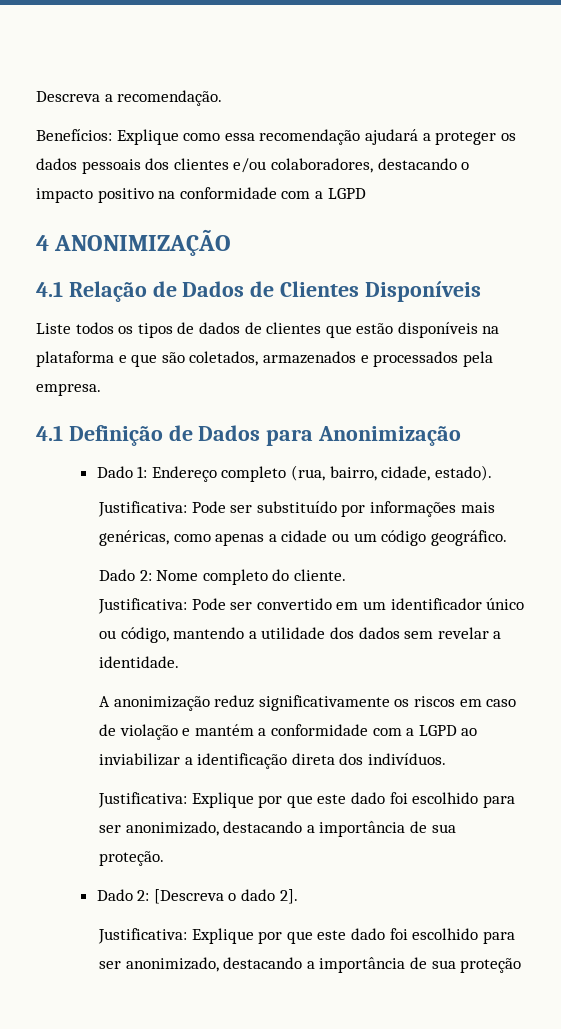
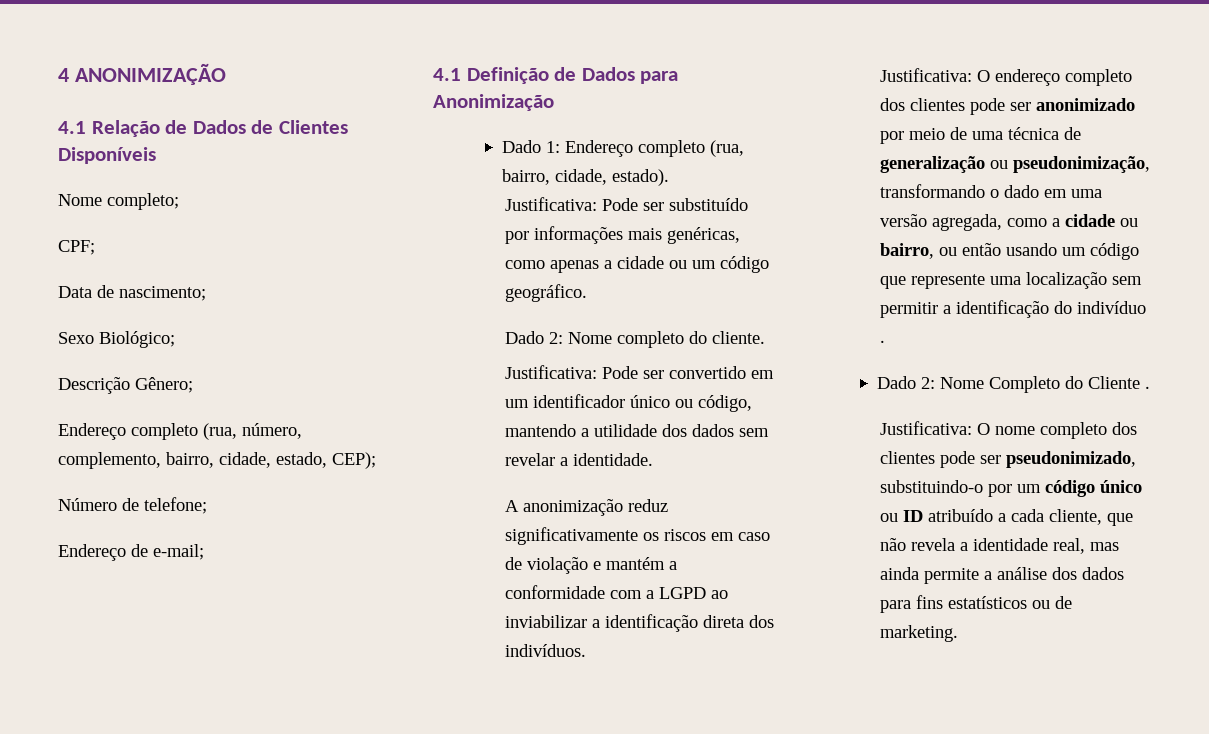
[36,90,223,106] [36,129,516,145] [36,158,470,174] [36,187,366,203] Descreva a recomendação. // Benefícios: Explique como essa recomendação ajudará a proteger os dados pessoais dos clientes e/ou colaboradores, destacando o impacto positivo na conformidade com a LGPD // -> (58, 75) none
[36,322,500,338] [36,351,493,367] [36,383,101,396] Liste todos os tipos de dados de clientes que estão disponíveis na plataforma e que são coletados, armazenados e processados pela empresa. -> [58,193,179,210] [58,240,95,255] [58,285,206,301] [58,331,175,348] [58,377,193,394] [58,423,302,440] [58,452,376,469] [58,497,207,514] [58,544,204,561] Nome completo; // CPF; // Data de nascimento; // Sexo Biológico; // Descrição Gênero; // Endereço completo (rua, número, complemento, bairro, cidade, estado, CEP); // Número de telefone; // Endereço de e-mail;
[191,792,515,808] [99,821,456,837] [99,851,165,866] [96,889,298,904] [98,928,515,944] [99,957,522,973] Explique por que este dado foi escolhido para ser anonimizado, destacando a importância de sua proteção. // Dado 2: [Descreva o dado 2]. // Justificativa: Explique por que este dado foi escolhido para ser anonimizado, destacando a importância de sua proteção -> [977,69,1133,86] [880,98,1136,115] [880,127,1082,144] [880,156,1151,173] [880,184,1103,198] [880,214,1139,231] [880,243,1140,260] [880,272,1143,289] [880,300,1147,318] [880,340,886,343] [876,376,1150,393] [880,421,1138,439] [880,451,1137,468] [880,480,1143,497] [880,509,1134,526] [880,538,1120,554] [880,567,1125,584] [880,595,1073,613] [880,625,959,642] O endereço completo dos clientes pode ser anonimizado por meio de uma técnica de generalização ou pseudonimização, transformando o dado em uma versão agregada, como a cidade ou bairro, ou então usando um código que represente uma localização sem permitir a identificação do indivíduo . // Dado 2: Nome Completo do Cliente . // Justificativa: O nome completo dos clientes pode ser pseudonimizado, substituindo-o por um código único ou ID atribuído a cada cliente, que não revela a identidade real, mas ainda permite a análise dos dados para fins estatísticos ou de marketing.

